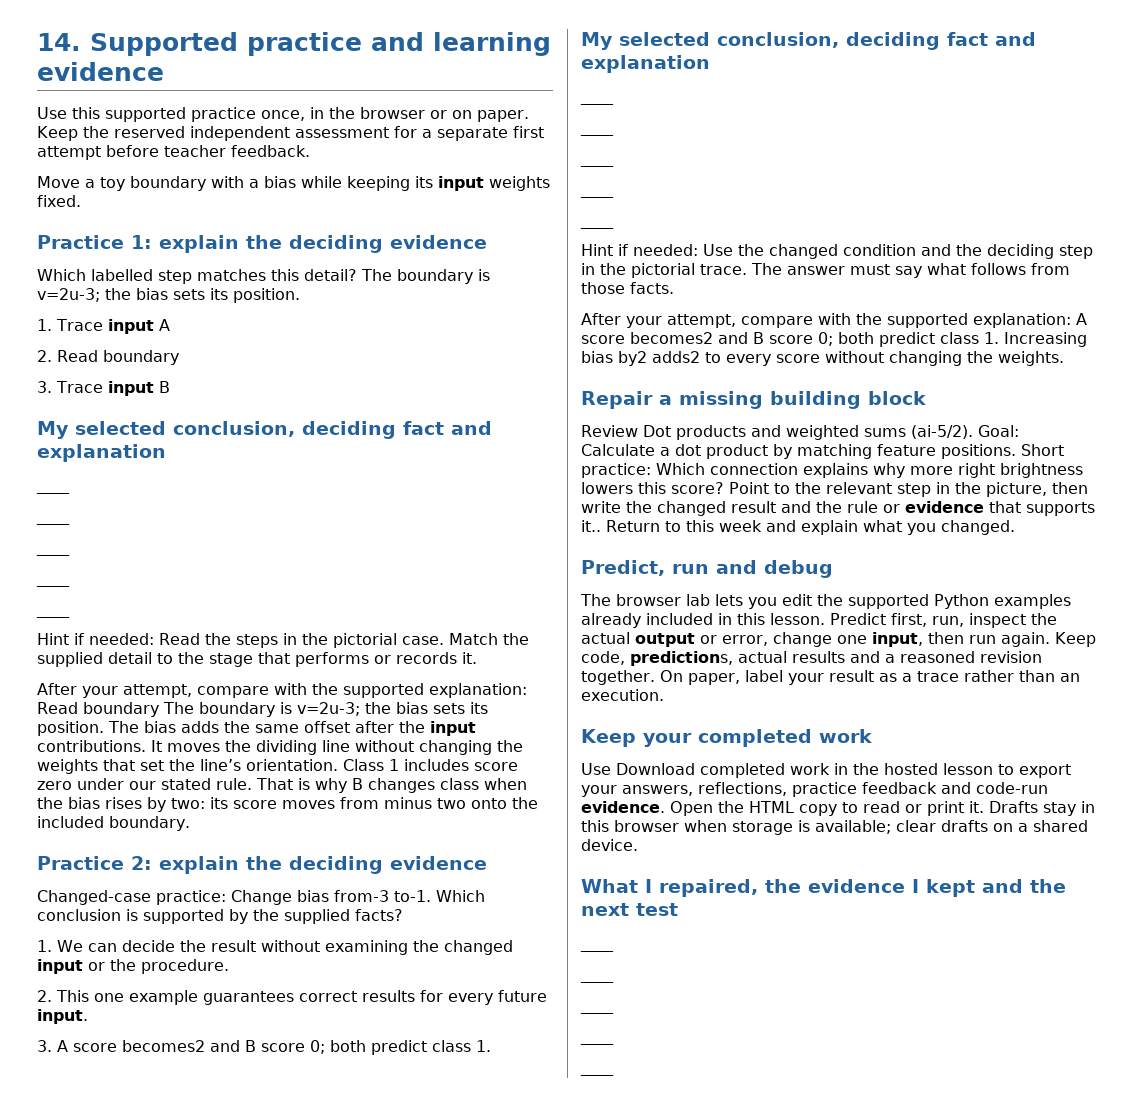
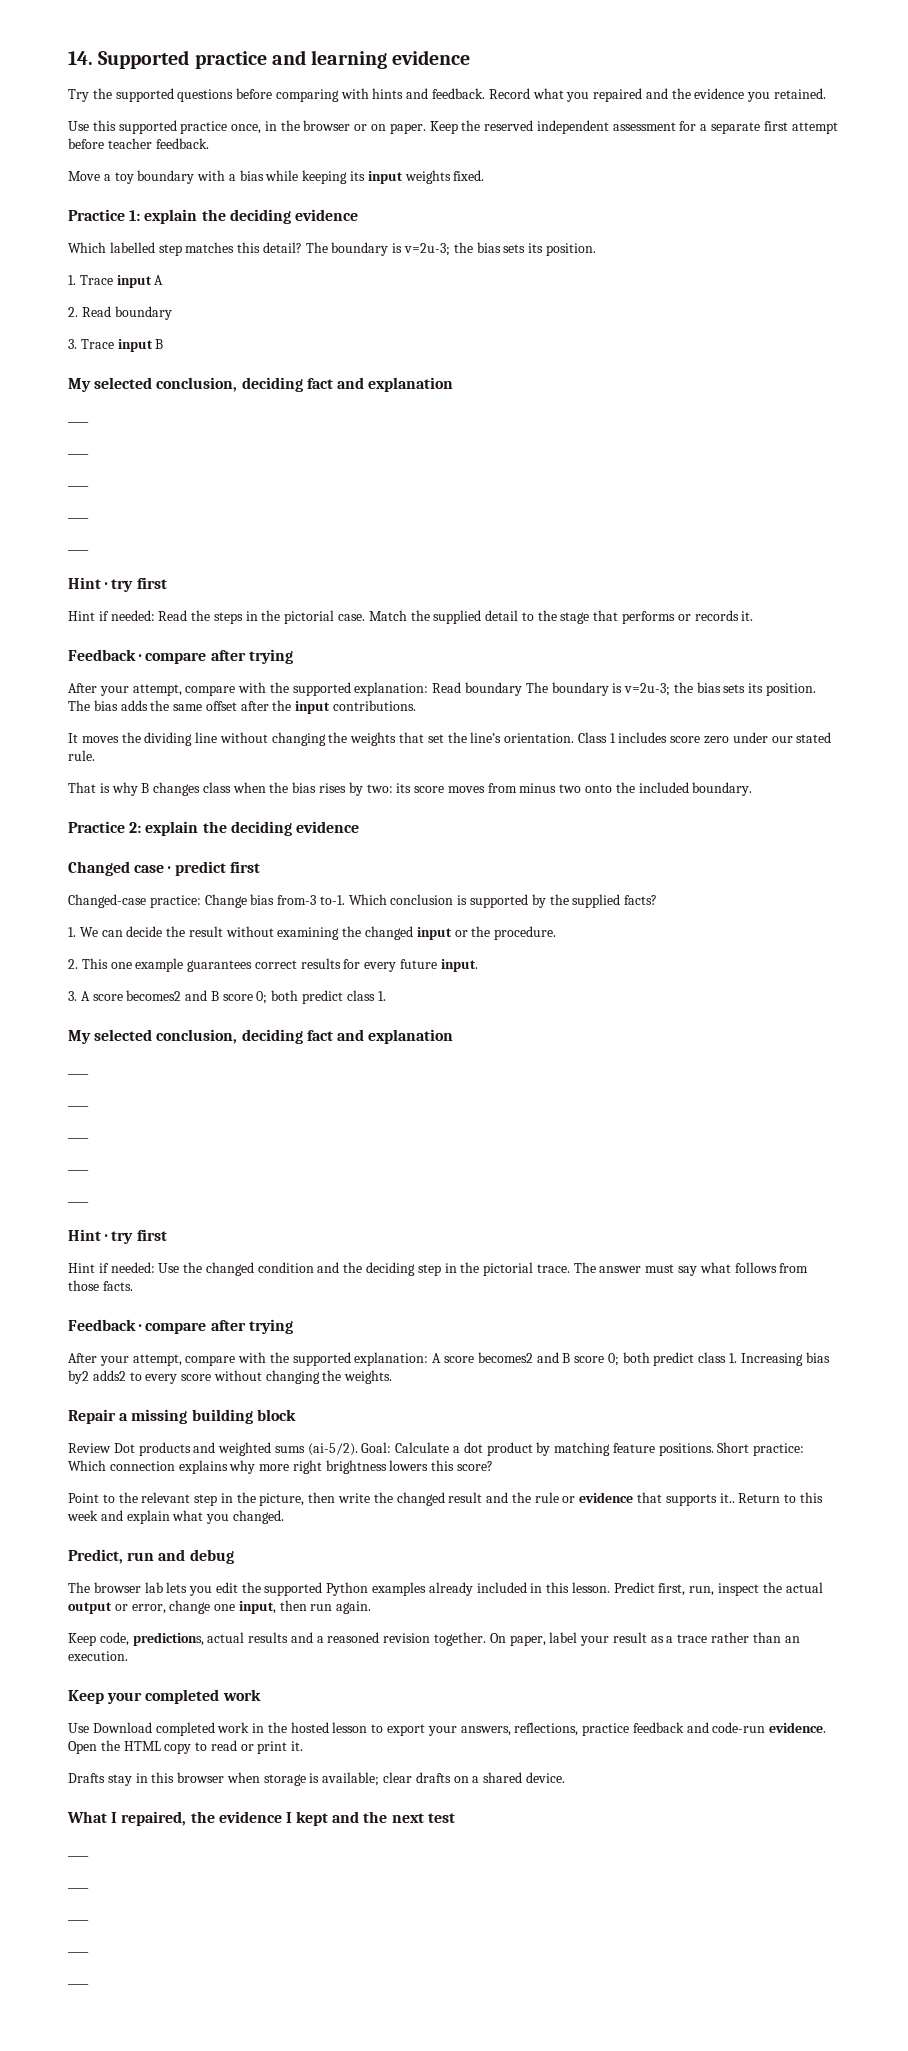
(164, 71) none -> [68,88,827,102] // Try the supported questions before comparing with hints and feedback. Record what you repaired and the evidence you retained.
(70, 616) none -> [68,577,167,592] // Hint · try first
(477, 658) none -> [68,649,293,664] // Feedback · compare after trying
(146, 746) none -> (417, 705) //
(252, 784) none -> (95, 755) //
(487, 863) none -> [68,861,260,876] // Changed case · predict first
(614, 227) none -> [68,1229,167,1244] // Hint · try first
(674, 288) none -> [68,1319,293,1334] // Feedback · compare after trying
(724, 488) none -> (494, 1466) //
(1050, 639) none -> (372, 1607) //
(984, 807) none -> (304, 1746) //

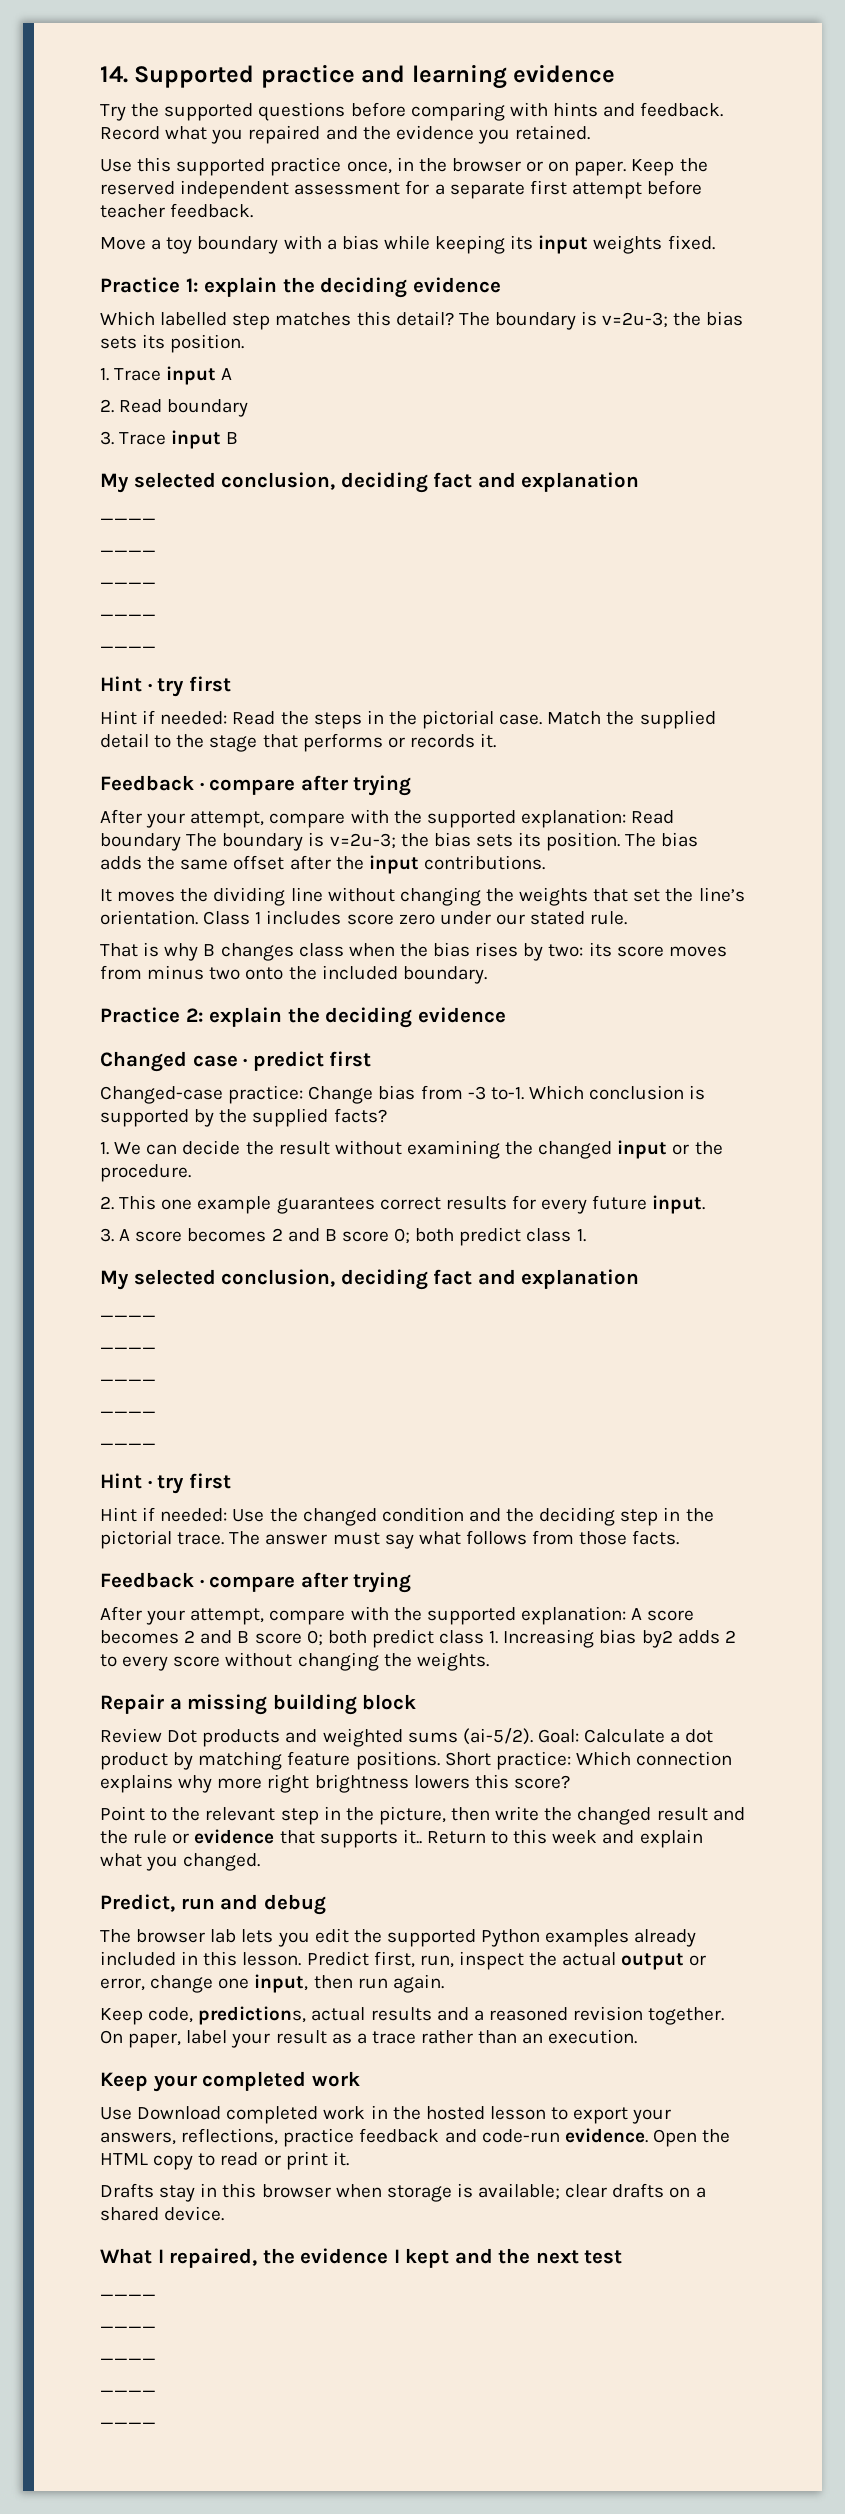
[277,895,317,905] from-3 -> [420,1085,486,1100] from -3
[126,990,182,1001] becomes2 -> [187,1228,283,1242] becomes 2
[477,1352,533,1363] becomes2 -> [100,1630,196,1644] becomes 2
[92,1370,126,1381] adds2 -> [677,1630,736,1644] adds 2

